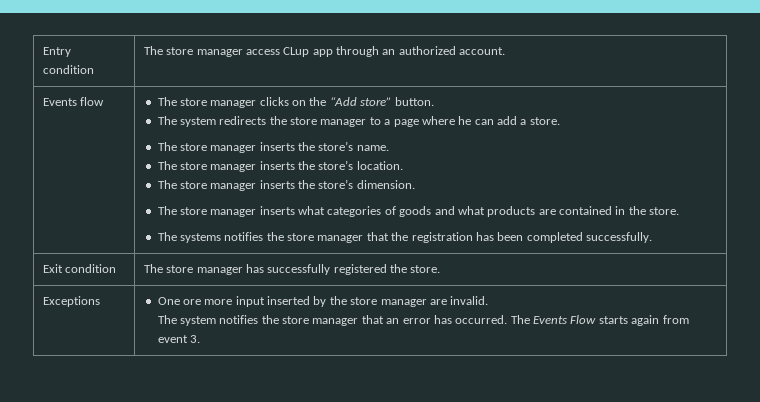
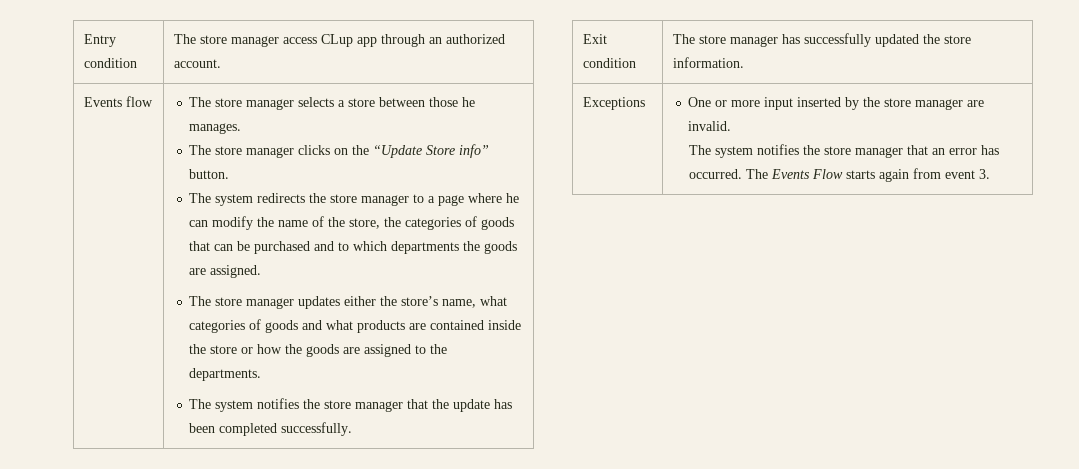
[259,97,392,106] clicks on the “Add store” -> [298,97,476,107] [189,123,242,134] [189,144,490,158] selects a store between those he manages. // The store manager clicks on the “Update Store info”
[497,116,560,125] [157,141,389,153] [157,160,403,172] [157,179,415,191] [157,206,295,217] add a store. // The store manager inserts the store’s name. // The store manager inserts the store’s location. // The store manager inserts the store’s dimension. // The store manager inserts -> [212,216,515,230] [189,241,518,254] [189,265,262,278] [189,296,477,309] modify the name of the store, the categories of goods that can be purchased and to which departments the goods are assigned. // The store manager updates either the store’s name,
[615,206,680,215] [157,232,221,243] in the store. // The systems -> [488,320,522,330] [189,344,448,357] [189,368,262,381] [189,399,254,412] inside the store or how the goods are assigned to the departments. // The system
[411,232,473,243] registration -> [453,399,491,412] update
[333,264,441,275] registered the store. -> [875,34,972,47] [673,57,745,68] updated the store information.
[182,299,201,305] ore -> [715,100,728,107] or

